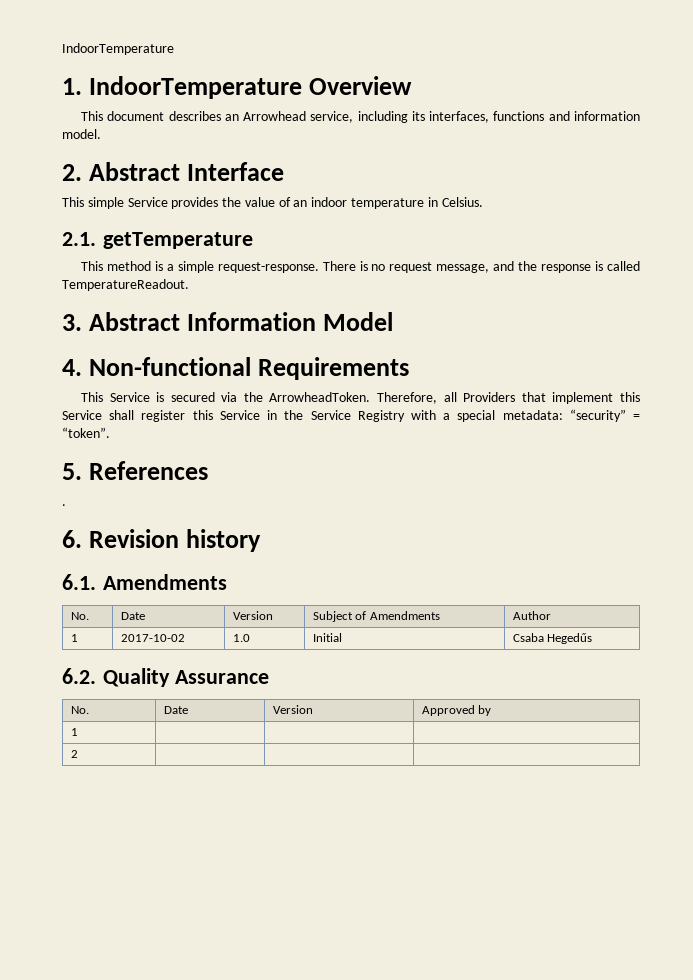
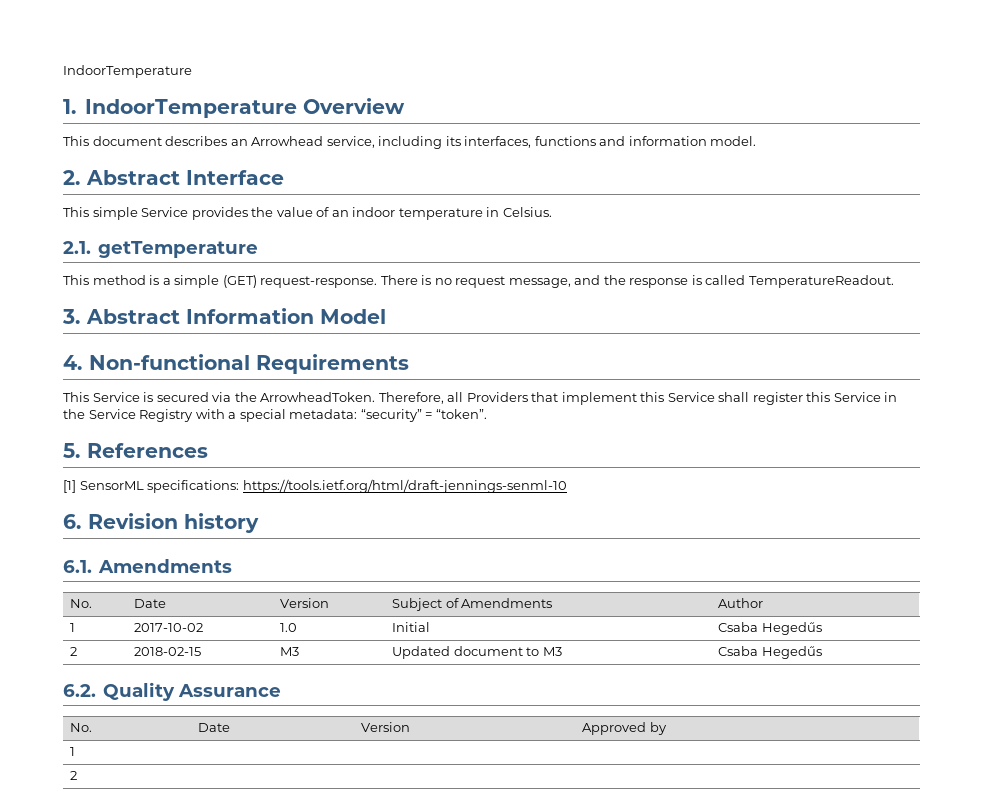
(214, 267) none -> [222,275,257,288] (GET)
[62,504,66,506] . -> [63,479,567,493] [1] SensorML specifications: https://tools.ietf.org/html/draft-jennings-senml-10
(593, 638) none -> [70,647,78,656] [134,647,202,656] [280,647,300,656] [392,646,562,659] [718,646,822,659] // 2 | 2018-02-15 | M3 | Updated document to M3 | Csaba Hegedűs

